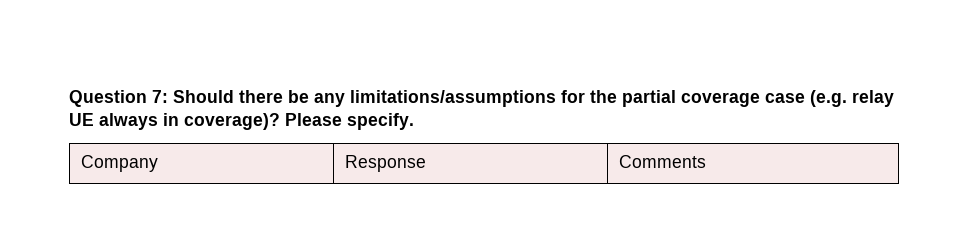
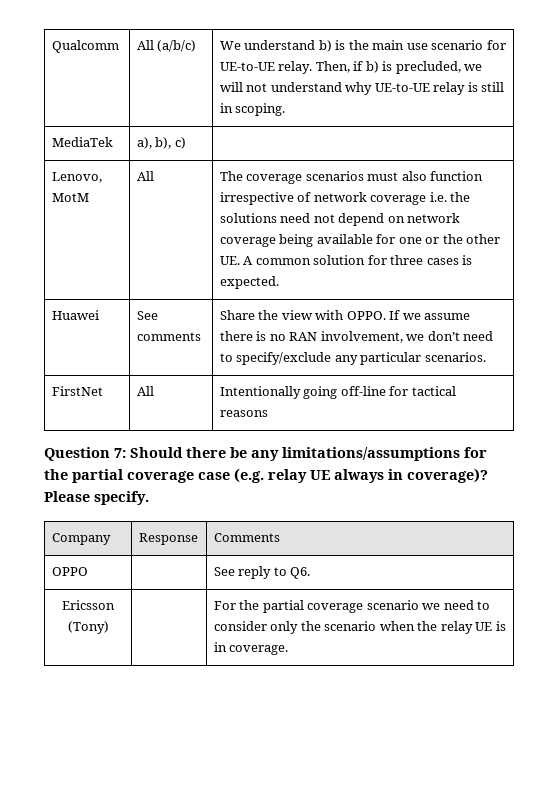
(69, 98) none -> [51,40,119,53] [136,40,197,52] [219,40,506,52] [219,61,483,74] [219,82,505,95] [219,103,286,116] [51,137,113,147] [136,137,186,149] [51,172,102,183] [51,193,89,202] [136,171,154,181] [219,171,484,184] [219,192,471,205] [219,213,461,226] [219,234,501,247] [219,255,473,265] [219,276,279,289] [51,310,99,320] [136,311,158,320] [136,332,201,341] [219,310,471,320] [219,331,494,343] [219,352,486,365] [51,386,103,396] [136,386,154,396] [219,386,456,399] [219,410,268,417] Qualcomm | All (a/b/c) | We understand b) is the main use scenario for UE-to-UE relay. Then, if b) is precluded, we will not understand why UE-to-UE relay is still in scoping. // MediaTek | a), b), c) | // Lenovo, MotM | All | The coverage scenarios must also function irrespective of network coverage i.e. the solutions need not depend on network coverage being available for one or the other UE. A common solution for three cases is expected. // Huawei | See comments | Share the view with OPPO. If we assume there is no RAN involvement, we don’t need to specify/exclude any particular scenarios. // FirstNet | All | Intentionally going off-line for tactical reasons //
(707, 161) none -> [51,567,88,576] [213,566,311,579] [62,600,115,610] [67,621,109,634] [213,600,491,613] [213,621,506,634] [213,642,289,655] // OPPO | | See reply to Q6. // Ericsson (Tony) | | For the partial coverage scenario we need to consider only the scenario when the relay UE is in coverage.

